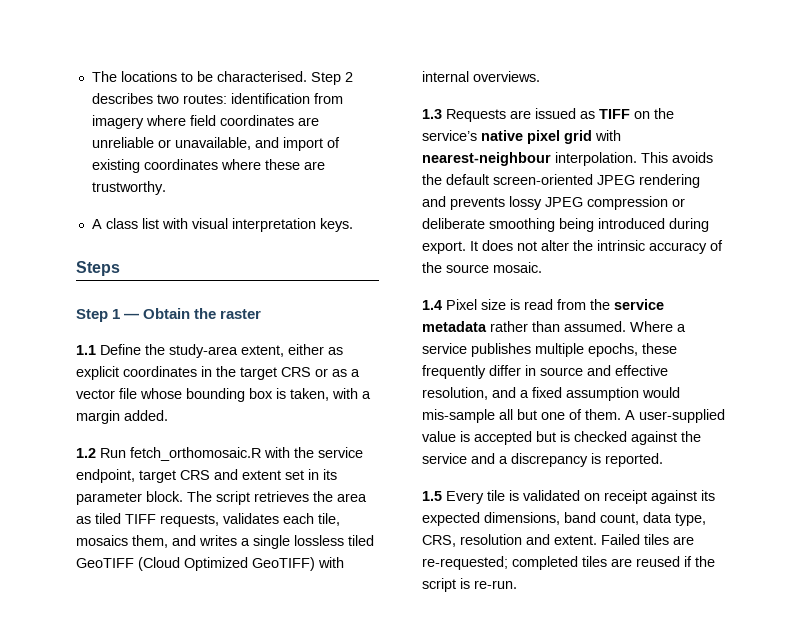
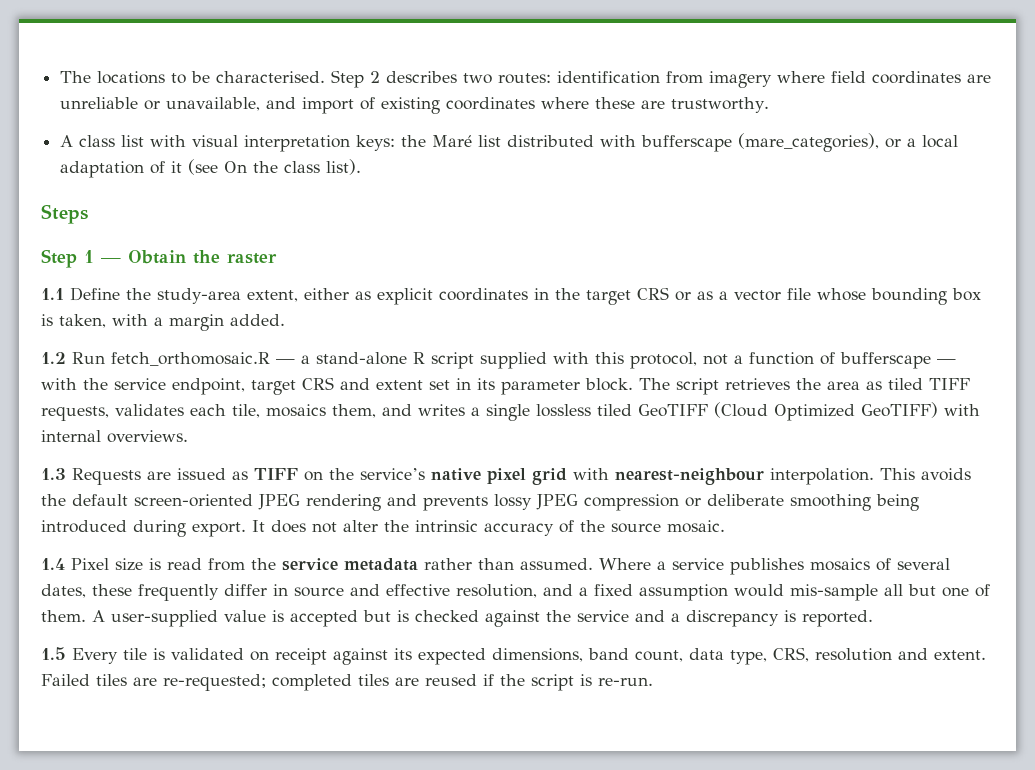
[319,218,353,232] keys. -> [356,133,959,152] [60,159,362,178] keys: the Maré list distributed with bufferscape (mare_categories), or a local adaptation of it (see On the class list).
(261, 454) none -> [276,352,956,369] — a stand-alone R script supplied with this protocol, not a function of bufferscape —
[535,343,638,357] multiple epochs, -> [810,558,950,571] [41,584,86,598] mosaics of several dates,

